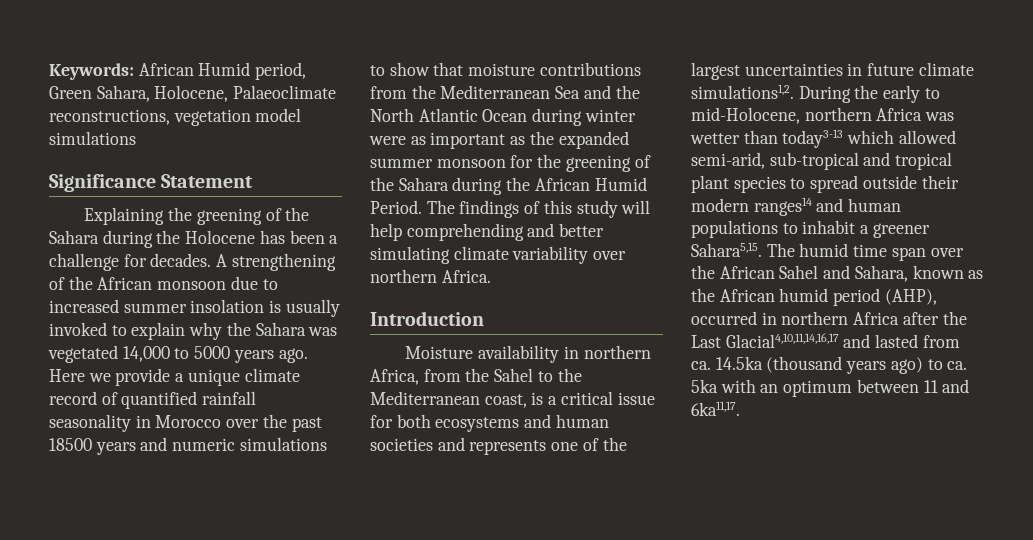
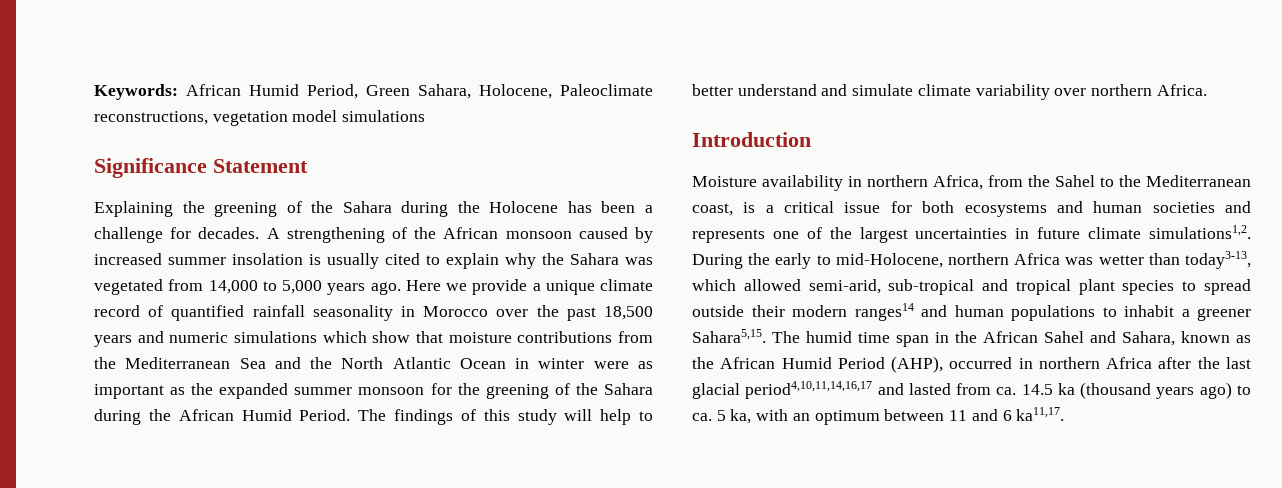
[255,62,307,80] period, -> [307,84,358,99] Period,
[233,85,337,99] Palaeoclimate -> [560,84,653,96] Paleoclimate
[230,276,278,290] due to -> [578,227,653,243] caused by
[49,322,107,336] invoked -> [385,253,420,265] cited
(118, 354) none -> [168,279,204,291] from
[194,346,231,359] 5000 -> [282,280,322,294] 5,000
[49,438,92,451] 18500 -> [603,306,653,320] 18,500
[370,65,385,76] to -> [322,331,367,343] which
[532,108,583,126] during -> [515,358,530,369] in
[406,223,605,241] [370,246,450,264] comprehending and better simulating -> [638,411,653,421] [692,84,914,96] to better understand and simulate
[782,129,844,148] today3-13 -> [1185,251,1251,269] today3-13,
[930,248,964,257] over -> [935,332,949,343] in
[779,288,881,306] humid period -> [781,357,885,369] Humid Period
[691,333,839,348] Last Glacial4,10,11,14,16,17 -> [1226,357,1251,369] [692,381,873,399] last glacial period4,10,11,14,16,17
[715,356,763,370] 14.5ka -> [1021,383,1075,395] 14.5 ka
[691,379,718,393] 5ka -> [716,409,752,424] 5 ka,
[691,401,740,416] 6ka11,17. -> [1002,407,1065,421] 6 ka11,17.

